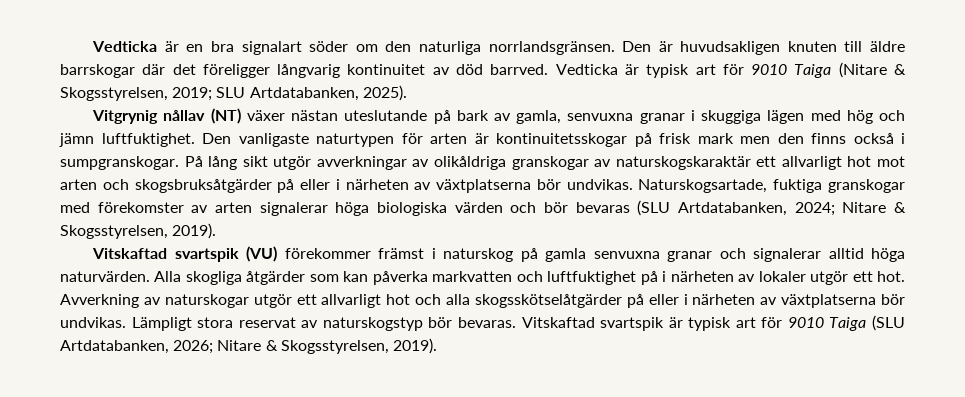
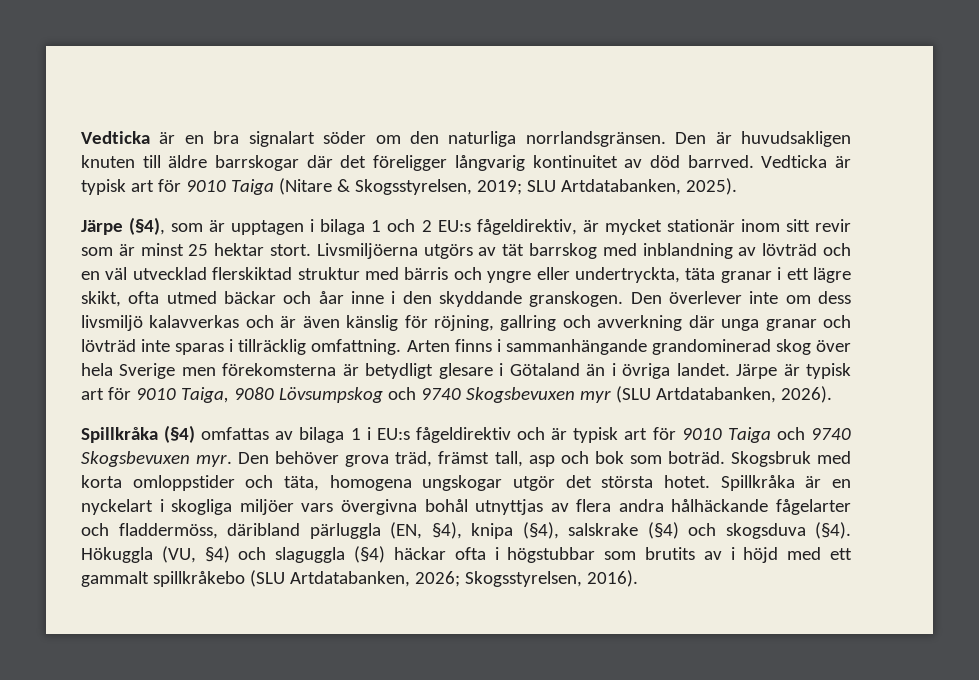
[92,108,905,124] [59,133,905,147] [60,156,905,170] [60,179,905,193] [60,200,906,216] [60,223,217,239] [92,246,905,262] [60,271,906,285] [60,294,905,308] [60,315,905,331] [60,338,437,354] Vitgrynig nållav (NT) växer nästan uteslutande på bark av gamla, senvuxna granar i skuggiga lägen med hög och jämn luftfuktighet. Den vanligaste naturtypen för arten är kontinuitetsskogar på frisk mark men den finns också i sumpgranskogar. På lång sikt utgör avverkningar av olikåldriga granskogar av naturskogskaraktär ett allvarligt hot mot arten och skogsbruksåtgärder på eller i närheten av växtplatserna bör undvikas. Naturskogsartade, fuktiga granskogar med förekomster av arten signalerar höga biologiska värden och bör bevaras (SLU Artdatabanken, 2024; Nitare & Skogsstyrelsen, 2019). // Vitskaftad svartspik (VU) förekommer främst i naturskog på gamla senvuxna granar och signalerar alltid höga naturvärden. Alla skogliga åtgärder som kan påverka markvatten och luftfuktighet på i närheten av lokaler utgör ett hot. Avverkning av naturskogar utgör ett allvarligt hot och alla skogsskötselåtgärder på eller i närheten av växtplatserna bör undvikas. Lämpligt stora reservat av naturskogstyp bör bevaras. Vitskaftad svartspik är typisk art för 9010 Taiga (SLU Artdatabanken, 2026; Nitare & Skogsstyrelsen, 2019). -> [81,217,851,235] [81,243,851,259] [81,267,851,283] [81,291,852,307] [81,315,852,331] [81,339,851,355] [81,363,852,379] [81,386,832,403] [81,425,852,443] [81,451,851,467] [81,475,851,491] [81,499,851,515] [81,522,851,539] [81,546,852,563] [81,570,638,587] Järpe (§4), som är upptagen i bilaga 1 och 2 EU:s fågeldirektiv, är mycket stationär inom sitt revir som är minst 25 hektar stort. Livsmiljöerna utgörs av tät barrskog med inblandning av lövträd och en väl utvecklad flerskiktad struktur med bärris och yngre eller undertryckta, täta granar i ett lägre skikt, ofta utmed bäckar och åar inne i den skyddande granskogen. Den överlever inte om dess livsmiljö kalavverkas och är även känslig för röjning, gallring och avverkning där unga granar och lövträd inte sparas i tillräcklig omfattning. Arten finns i sammanhängande grandominerad skog över hela Sverige men förekomsterna är betydligt glesare i Götaland än i övriga landet. Järpe är typisk art för 9010 Taiga, 9080 Lövsumpskog och 9740 Skogsbevuxen myr (SLU Artdatabanken, 2026). // Spillkråka (§4) omfattas av bilaga 1 i EU:s fågeldirektiv och är typisk art för 9010 Taiga och 9740 Skogsbevuxen myr. Den behöver grova träd, främst tall, asp och bok som boträd. Skogsbruk med korta omloppstider och täta, homogena ungskogar utgör det största hotet. Spillkråka är en nyckelart i skogliga miljöer vars övergivna bohål utnyttjas av flera andra hålhäckande fågelarter och fladdermöss, däribland pärluggla (EN, §4), knipa (§4), salskrake (§4) och skogsduva (§4). Hökuggla (VU, §4) och slaguggla (§4) häckar ofta i högstubbar som brutits av i höjd med ett gammalt spillkråkebo (SLU Artdatabanken, 2026; Skogsstyrelsen, 2016).

